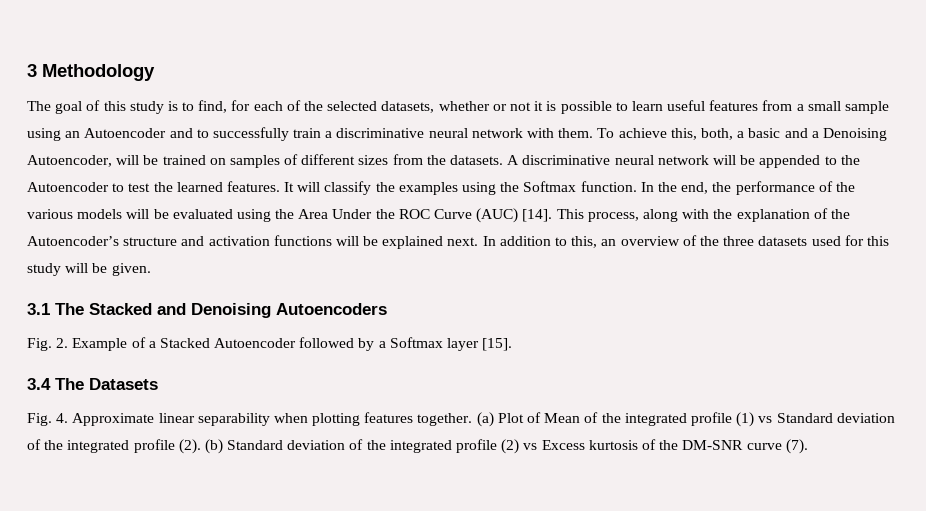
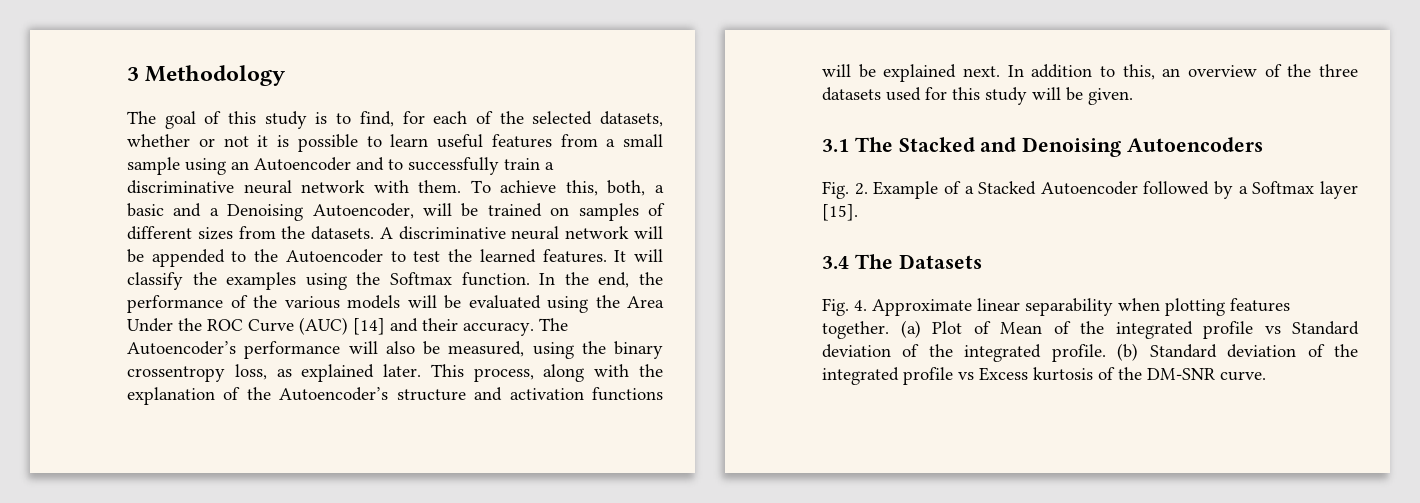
[522,209,553,222] [14]. -> [353,318,568,336] [127,341,663,359] [127,364,422,382] [14] and their accuracy. The Autoencoder’s performance will also be measured, using the binary crossentropy loss, as explained later.
[736,412,755,427] (1) -> (1253, 330) none
[133,439,201,454] profile (2). -> [1051,344,1106,362] profile.
[501,439,520,454] (2) -> (953, 376) none
[746,439,808,454] curve (7). -> [1220,371,1266,381] curve.

